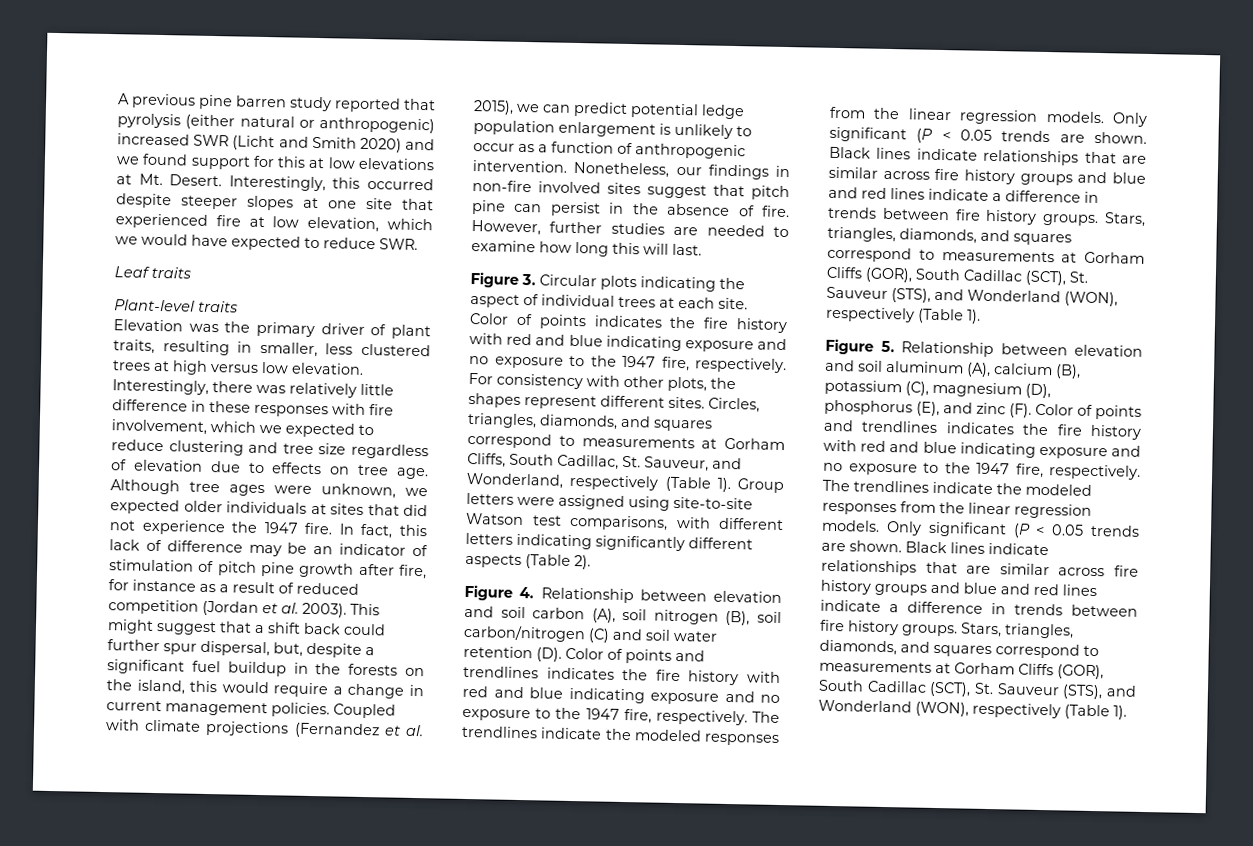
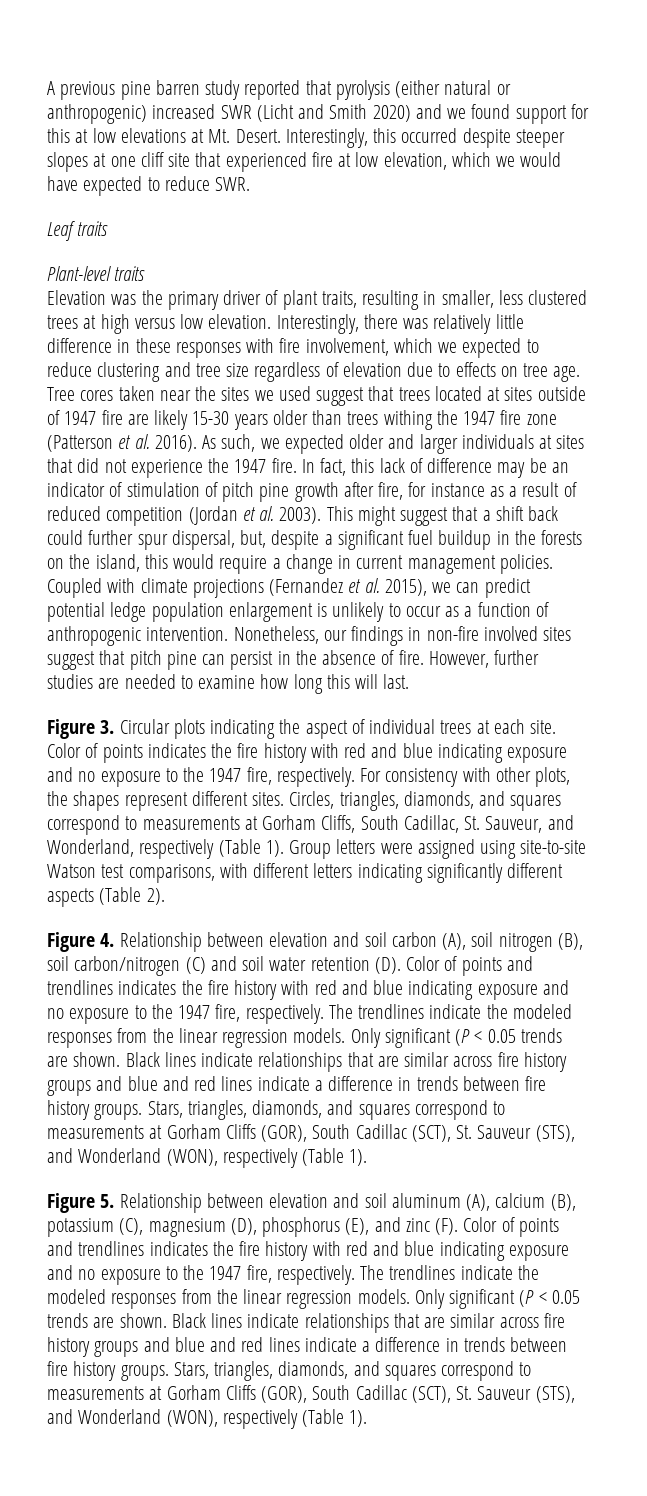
(357, 204) none -> [140,152,164,167] cliff
[110,479,396,499] Although tree ages were unknown, -> [47,386,586,406] [47,410,557,430] [47,434,256,452] Tree cores taken near the sites we used suggest that trees located at sites outside of 1947 fire are likely 15-30 years older than trees withing the 1947 fire zone (Patterson et al. 2016). As such,
(223, 506) none -> [388,434,458,454] and larger

